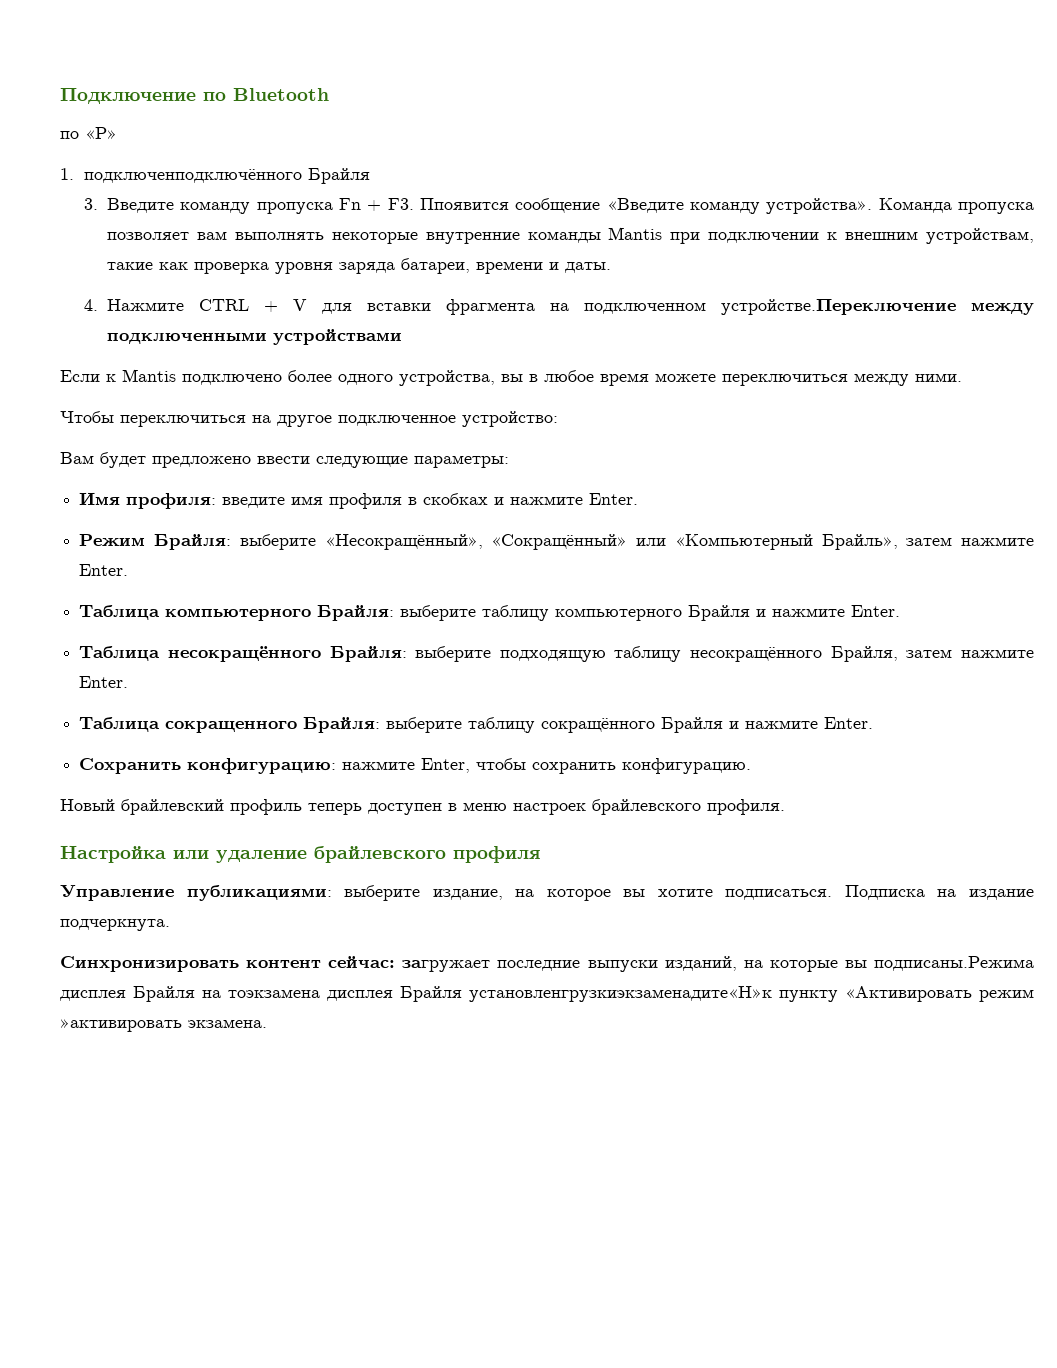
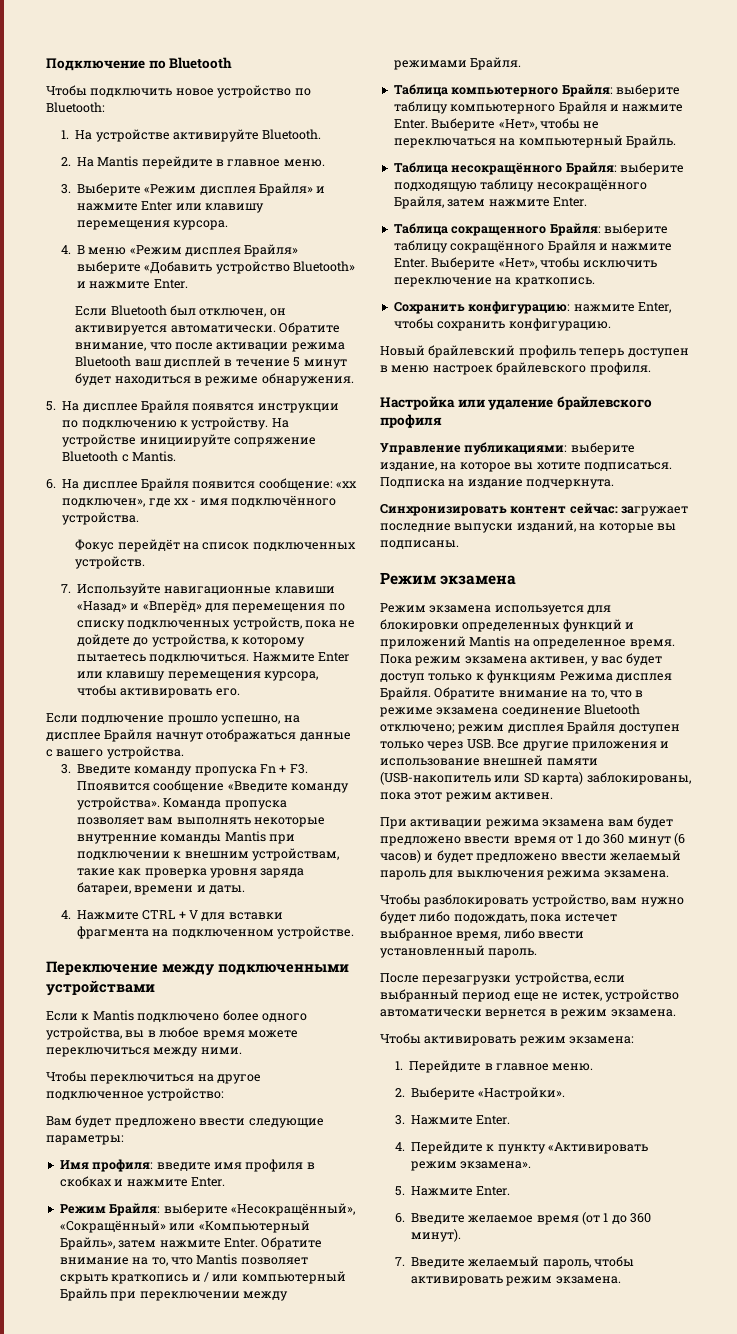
[60,127,117,139] [60,168,370,184] по «Р» // 1. подключенподключённого Брайля -> [46,85,311,98] [46,102,105,113] [60,129,322,142] [60,156,325,169] [60,183,326,196] [76,201,265,213] [76,220,229,230] [60,244,299,257] [76,261,356,274] [76,279,188,289] [75,305,286,317] [75,322,341,335] [75,342,345,352] [75,356,347,369] [75,373,354,386] [46,400,339,413] [62,417,289,430] [62,434,316,447] [62,451,176,462] [46,478,358,491] [62,495,337,507] [62,512,140,525] [75,539,356,552] [75,556,146,569] [60,583,335,596] [76,600,345,613] [76,617,356,630] [76,634,306,647] [76,652,350,663] [76,671,319,681] [76,685,240,698] [46,713,300,725] [46,729,351,742] [46,746,184,759] Чтобы подключить новое устройство по Bluetooth: // 1. На устройстве активируйте Bluetooth. // 2. На Mantis перейдите в главное меню. // 3. Выберите «Режим дисплея Брайля» и нажмите Enter или клавишу перемещения курсора. // 4. В меню «Режим дисплея Брайля» выберите «Добавить устройство Bluetooth» и нажмите Enter. // Если Bluetooth был отключен, он активируется автоматически. Обратите внимание, что после активации режима Bluetooth ваш дисплей в течение 5 минут будет находиться в режиме обнаружения. // 5. На дисплее Брайля появятся инструкции по подключению к устройству. На устройстве инициируйте сопряжение Bluetooth с Mantis. // 6. На дисплее Брайля появится сообщение: «xx подключен», где xx - имя подключённого устройства. // Фокус перейдёт на список подключенных устройств. // 7. Используйте навигационные клавиши «Назад» и «Вперёд» для перемещения по списку подключенных устройств, пока не дойдете до устройства, к которому пытаетесь подключиться. Нажмите Enter или клавишу перемещения курсора, чтобы активировать его. // Если подлючение прошло успешно, на дисплее Брайля начнут отображаться данные с вашего устройства.
[721,299,957,315] устройстве.Переключение -> [277,926,355,939] [46,961,158,975] устройстве. // Переключение
(129, 570) none -> [261,1237,323,1250] [59,1254,308,1266] [59,1271,346,1284] [59,1288,288,1301] [393,57,522,70] Обратите внимание на то, что Mantis позволяет скрыть краткопись и / или компьютерный Брайль при переключении между режимами Брайля.
(901, 611) none -> [431,118,600,131] [393,135,676,148] Выберите «Нет», чтобы не переключаться на компьютерный Брайль.
(874, 723) none -> [431,257,658,270] [393,277,595,287] Выберите «Нет», чтобы исключить переключение на краткопись.
[874,956,1035,971] [60,986,1034,1002] [60,1019,182,1032] подписаны.Режима дисплея Брайля на тоэкзамена дисплея Брайля установленгрузкиэкзаменадите«Н»к пункту «Активировать режим »активировать -> [380,540,459,549] [380,572,517,585] [380,603,612,615] [380,619,635,632] [380,636,675,649] [380,653,663,666] [380,670,672,683] [380,687,644,700] [380,704,641,717] [380,721,680,734] [380,739,670,751] [380,755,598,766] [380,772,691,785] [380,792,554,802] [380,816,673,829] [380,833,685,846] [380,850,681,863] [380,870,669,880] [380,894,684,907] [380,911,617,924] [380,928,585,941] [380,945,538,958] [380,972,626,985] [380,989,679,1002] [380,1009,676,1019] [380,1033,635,1046] [394,1060,594,1073] [394,1087,566,1100] [394,1115,511,1125] [394,1141,649,1154] [410,1161,532,1171] [394,1186,511,1196] [394,1212,652,1225] [410,1229,461,1242] [394,1256,635,1269] [410,1276,553,1286] подписаны. // Режим экзамена // Режим экзамена используется для блокировки определенных функций и приложений Mantis на определенное время. Пока режим экзамена активен, у вас будет доступ только к функциям Режима дисплея Брайля. Обратите внимание на то, что в режиме экзамена соединение Bluetooth отключено; режим дисплея Брайля доступен только через USB. Все другие приложения и использование внешней памяти (USB-накопитель или SD карта) заблокированы, пока этот режим активен. // При активации режима экзамена вам будет предложено ввести время от 1 до 360 минут (6 часов) и будет предложено ввести желаемый пароль для выключения режима экзамена. // Чтобы разблокировать устройство, вам нужно будет либо подождать, пока истечет выбранное время, либо ввести установленный пароль. // После перезагрузки устройства, если выбранный период еще не истек, устройство автоматически вернется в режим экзамена. // Чтобы активировать режим экзамена: // 1. Перейдите в главное меню. // 2. Выберите «Настройки». // 3. Нажмите Enter. // 4. Перейдите к пункту «Активировать режим экзамена». // 5. Нажмите Enter. // 6. Введите желаемое время (от 1 до 360 минут). // 7. Введите желаемый пароль, чтобы активировать режим

